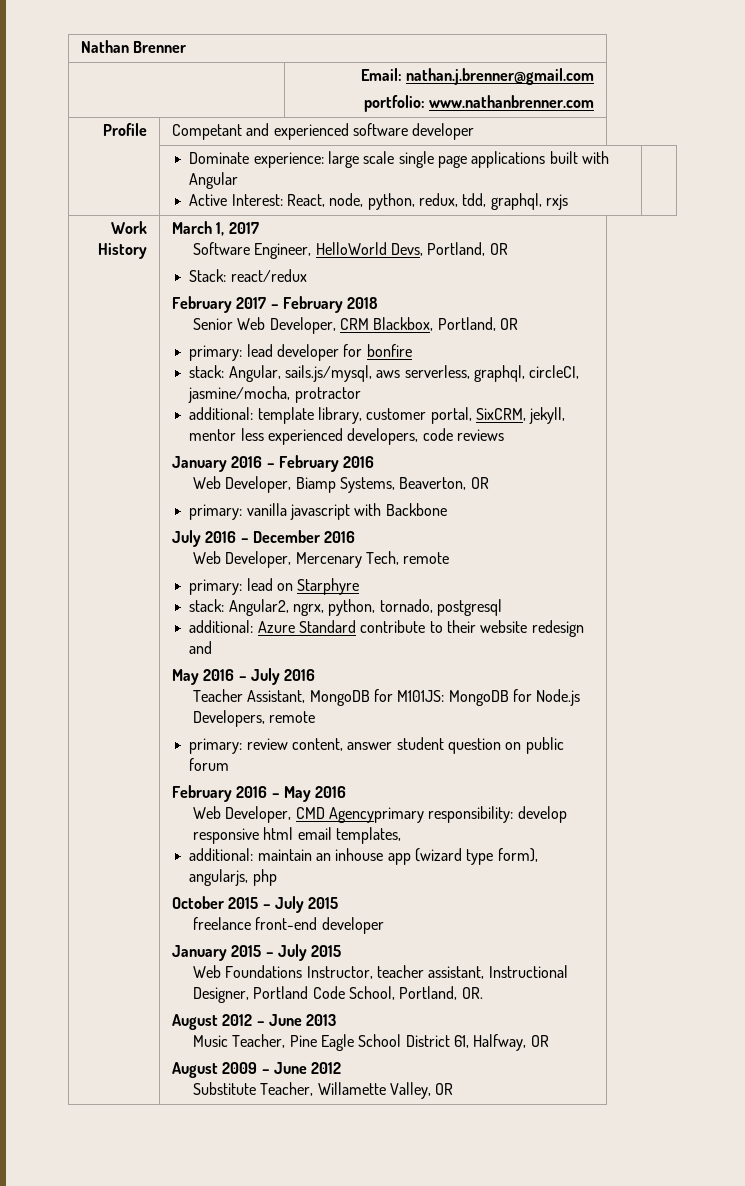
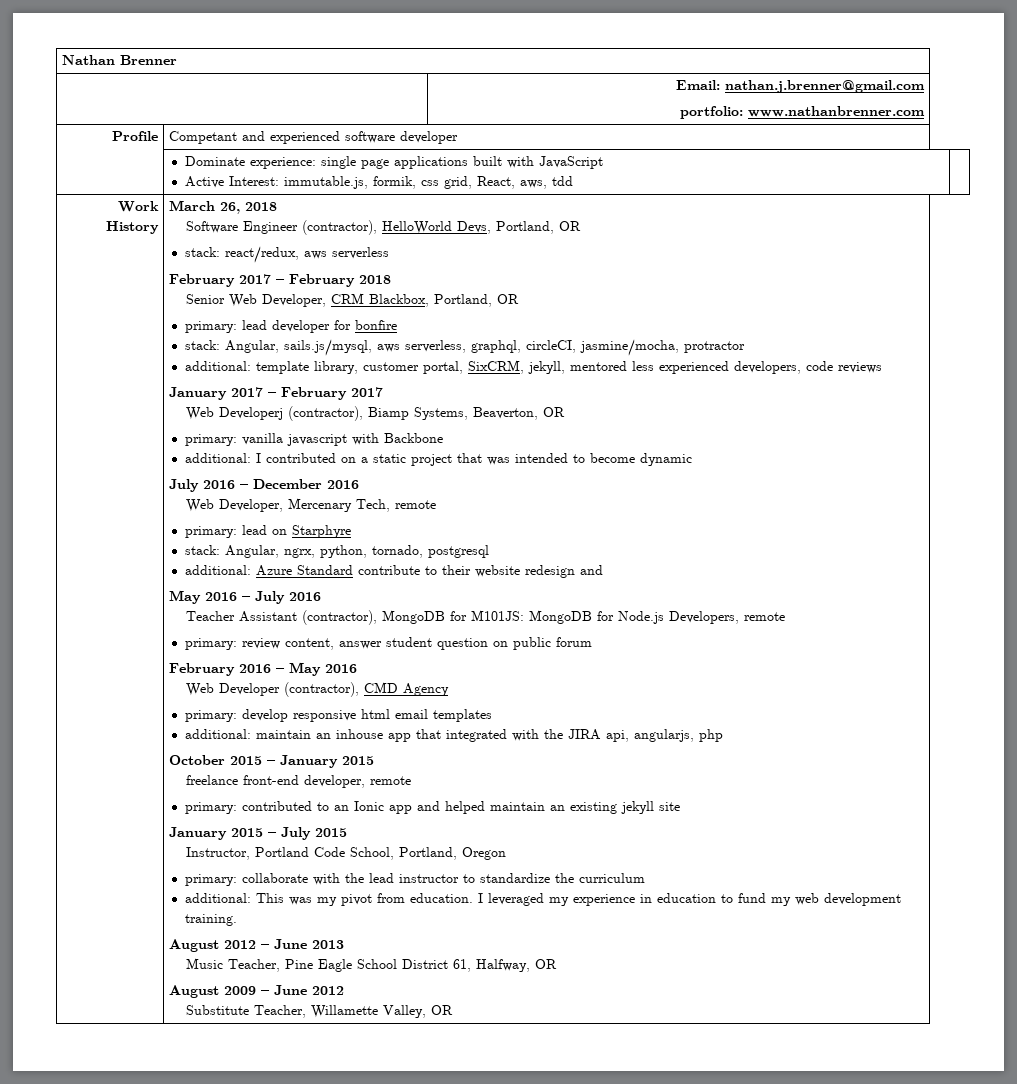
[328,151,395,168] large scale -> (316, 163) none
[189,172,239,189] Angular -> [538,156,603,169] JavaScript
[287,193,569,210] React, node, python, redux, tdd, graphql, rxjs -> [283,176,573,189] immutable.js, formik, css grid, React, aws, tdd
[216,222,259,236] 1, 2017 -> [220,202,278,214] 26, 2018
[254,243,312,259] Engineer, -> [242,220,377,235] Engineer (contractor),
[189,269,307,282] Stack: react/redux -> [184,246,389,263] stack: react/redux, aws serverless
[189,429,237,441] mentor -> [569,361,627,371] mentored
[231,455,375,472] [193,476,292,493] 2016 – February 2016 // Web Developer, -> [231,387,384,400] [185,406,363,421] 2017 – February 2017 // Web Developerj (contractor),
(447, 509) none -> [184,453,692,466] // additional: I contributed on a static project that was intended to become dynamic
[228,599,289,616] Angular2, -> [224,545,279,558] Angular,
[247,690,306,703] Assistant, -> [238,610,377,625] Assistant (contractor),
[225,806,514,823] Developer, CMD Agencyprimary responsibility: -> [218,682,449,697] [184,710,237,722] Developer (contractor), CMD Agency // primary:
[335,827,401,844] templates, -> [432,709,492,722] templates
[415,848,538,865] (wizard type form), -> [415,729,629,742] that integrated with the JIRA api,
[274,896,304,913] July -> [280,755,339,768] January
[321,917,384,934] developer -> [303,775,411,788] [184,801,680,814] developer, remote // primary: contributed to an Ionic app and helped maintain an existing jekyll site
[193,965,568,979] [193,986,483,1003] Web Foundations Instructor, teacher assistant, Instructional Designer, Portland Code School, Portland, OR. -> [185,847,506,860] [184,873,645,886] [184,893,901,906] [184,914,237,926] Instructor, Portland Code School, Portland, Oregon // primary: collaborate with the lead instructor to standardize the curriculum // additional: This was my pivot from education. I leveraged my experience in education to fund my web development training.

